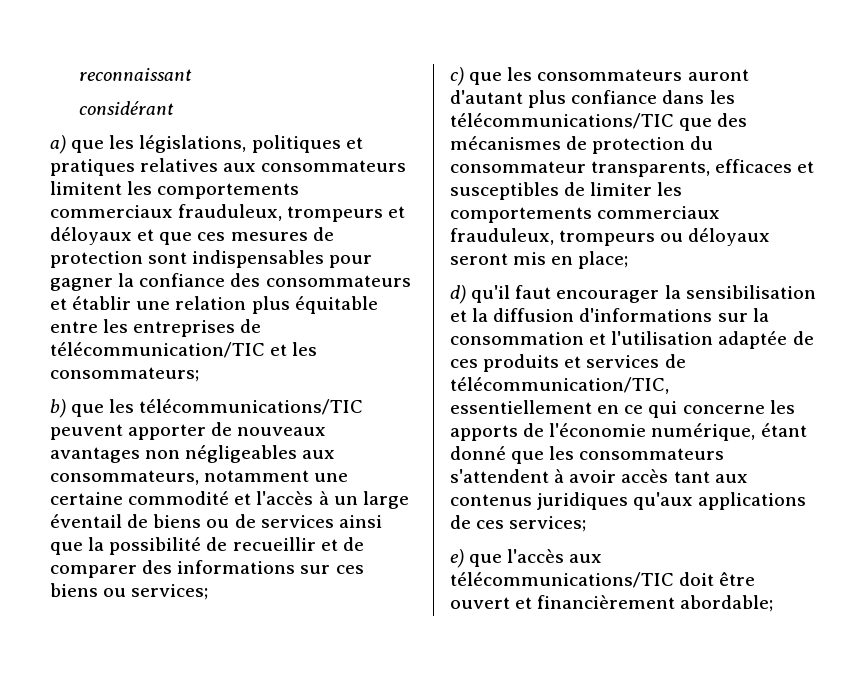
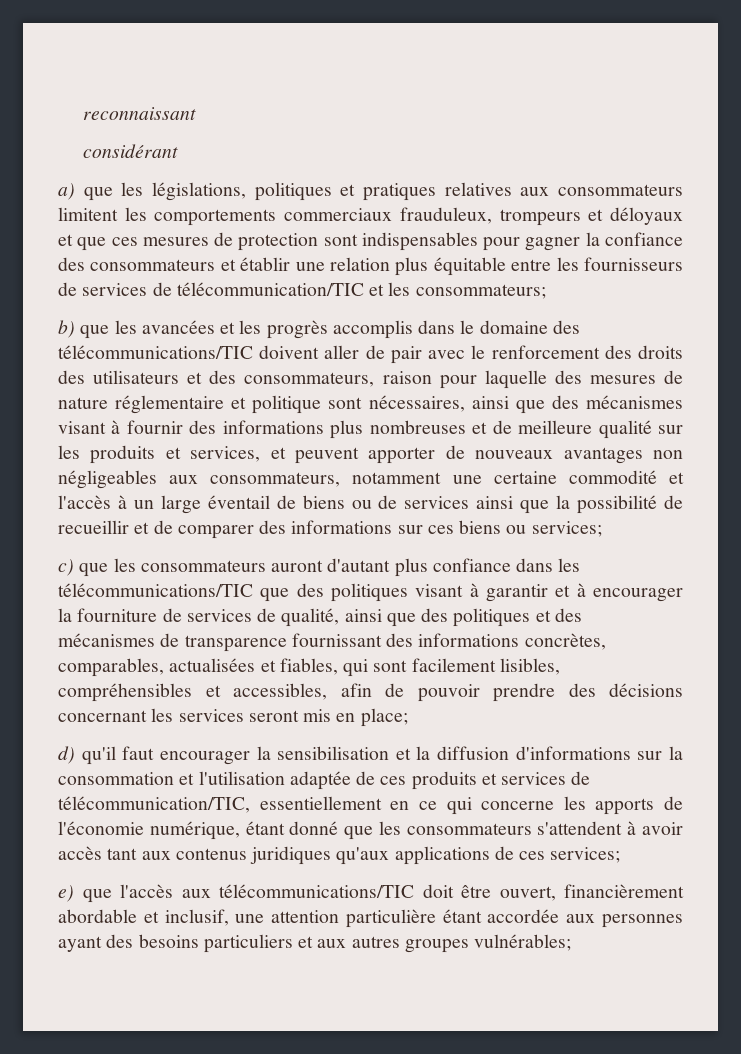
[133,320,236,337] entreprises -> [583,257,683,271] [58,282,148,296] fournisseurs de services
[139,399,364,415] télécommunications/TIC -> [141,320,580,339] [58,345,683,364] [58,370,684,389] [58,395,683,414] [58,420,683,439] [58,445,286,464] avancées et les progrès accomplis dans le domaine des télécommunications/TIC doivent aller de pair avec le renforcement des droits des utilisateurs et des consommateurs, raison pour laquelle des mesures de nature réglementaire et politique sont nécessaires, ainsi que des mécanismes visant à fournir des informations plus nombreuses et de meilleure qualité sur les produits et services, et
[450,136,714,154] [450,159,815,177] [450,182,683,200] [450,206,721,223] [450,228,771,246] mécanismes de protection du consommateur transparents, efficaces et susceptibles de limiter les comportements commerciaux frauduleux, trompeurs ou déloyaux -> [331,583,683,602] [58,608,582,627] [58,633,606,652] [58,658,560,677] [58,683,683,702] [58,708,244,722] politiques visant à garantir et à encourager la fourniture de services de qualité, ainsi que des politiques et des mécanismes de transparence fournissant des informations concrètes, comparables, actualisées et fiables, qui sont facilement lisibles, compréhensibles et accessibles, afin de pouvoir prendre des décisions concernant les services
[450,595,774,612] ouvert et financièrement abordable; -> [499,884,684,901] [58,909,683,928] [58,934,572,953] ouvert, financièrement abordable et inclusif, une attention particulière étant accordée aux personnes ayant des besoins particuliers et aux autres groupes vulnérables;

